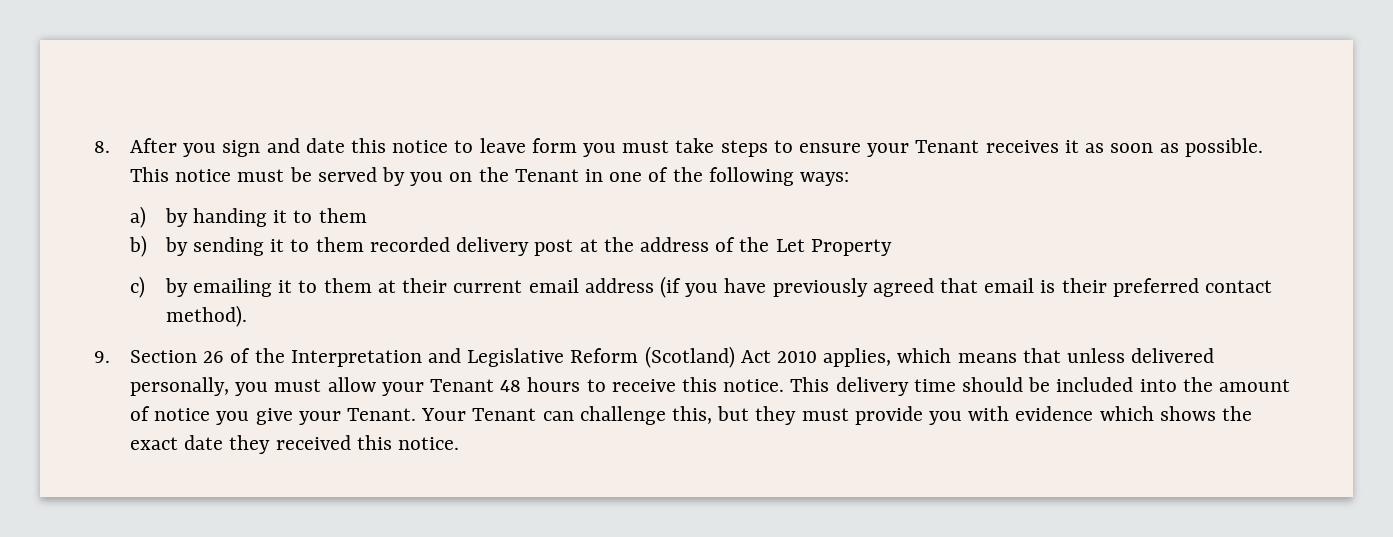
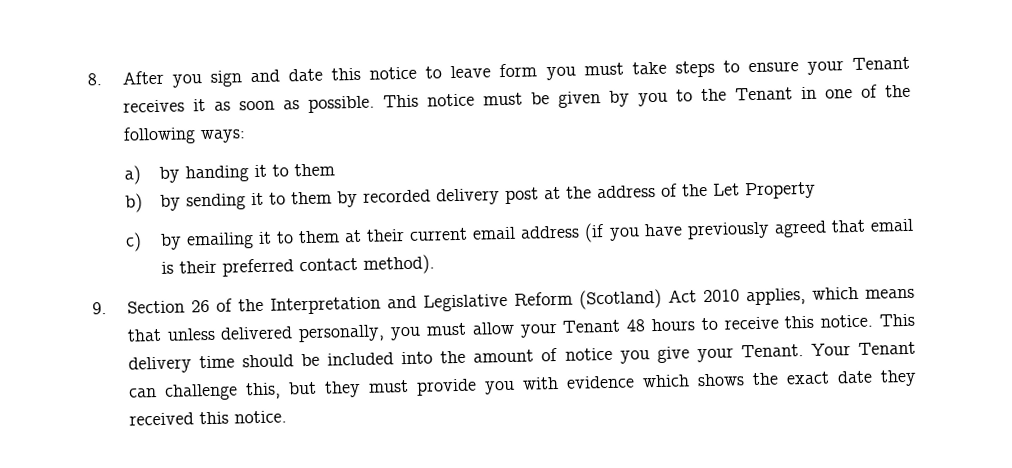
[317,167,377,182] served -> [557,91,601,108] given
[449,172,473,182] on -> [675,89,693,102] to
(364, 244) none -> [336,190,358,208] by

